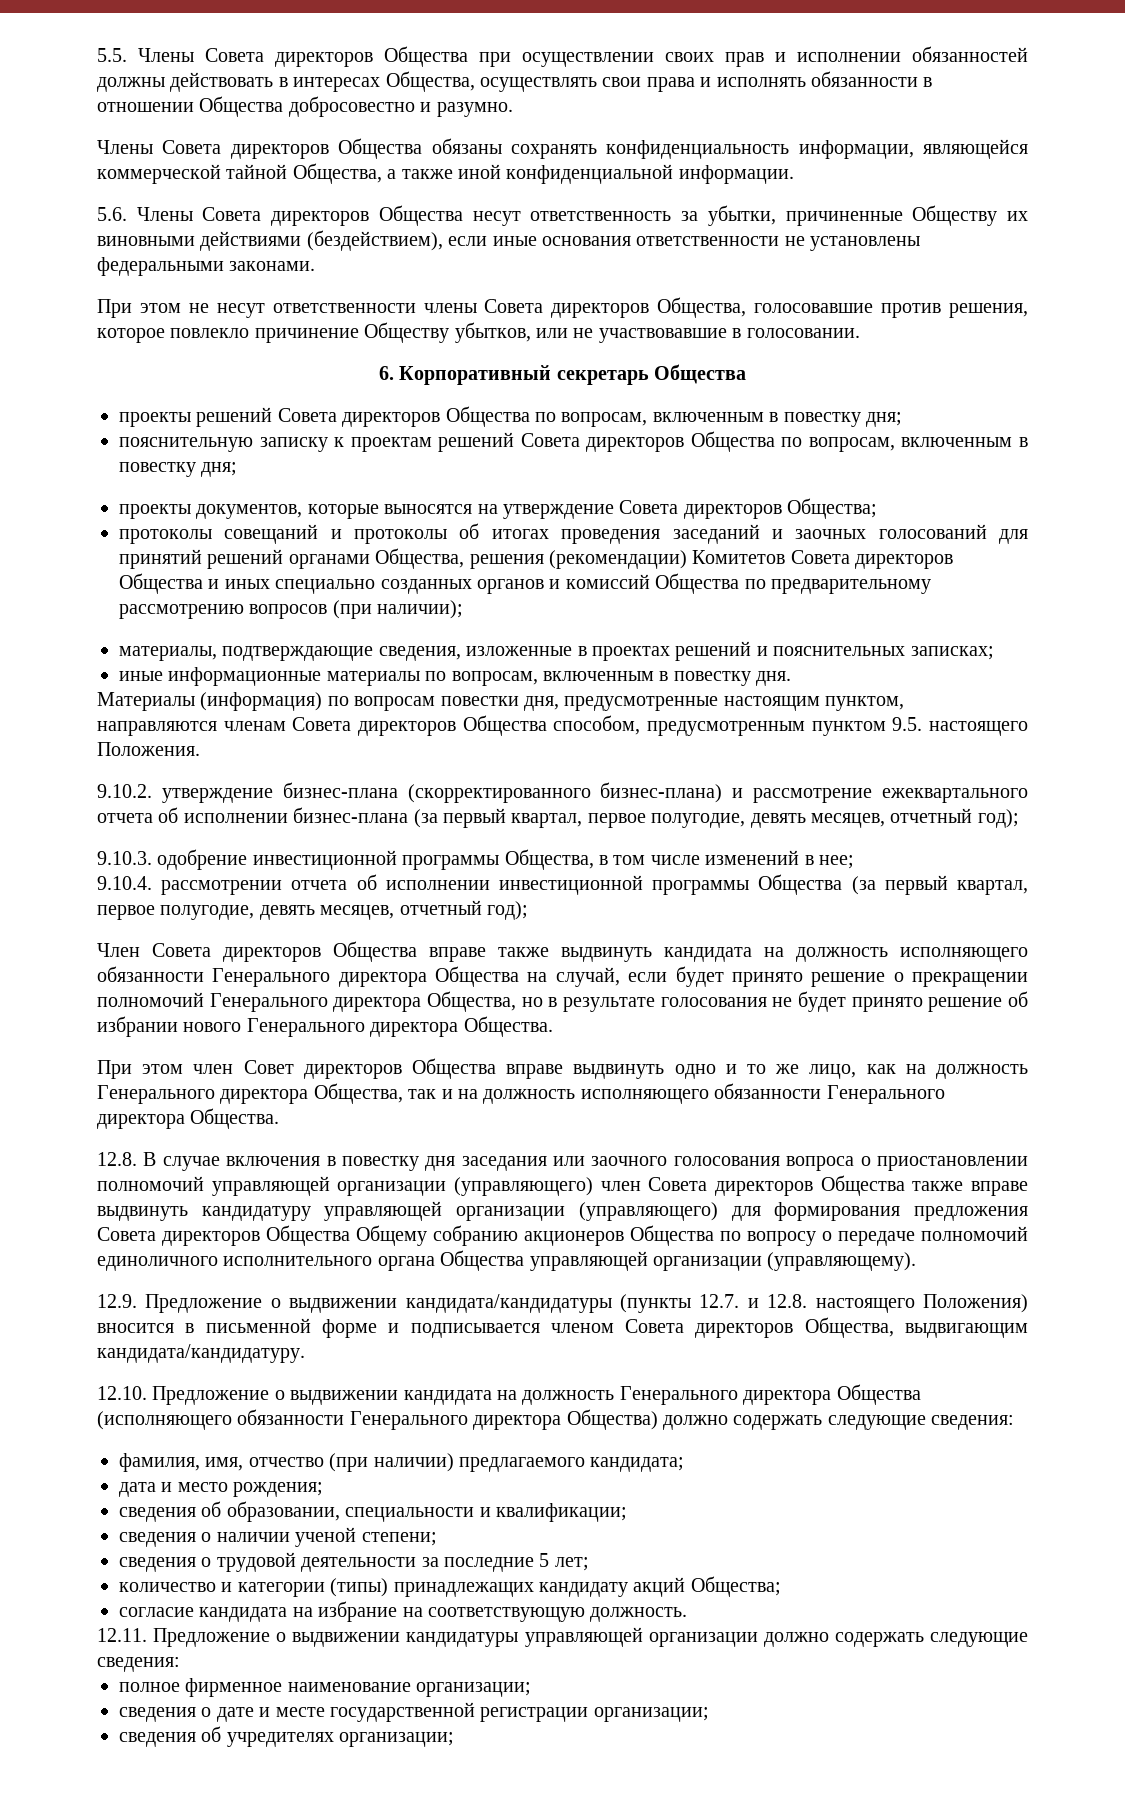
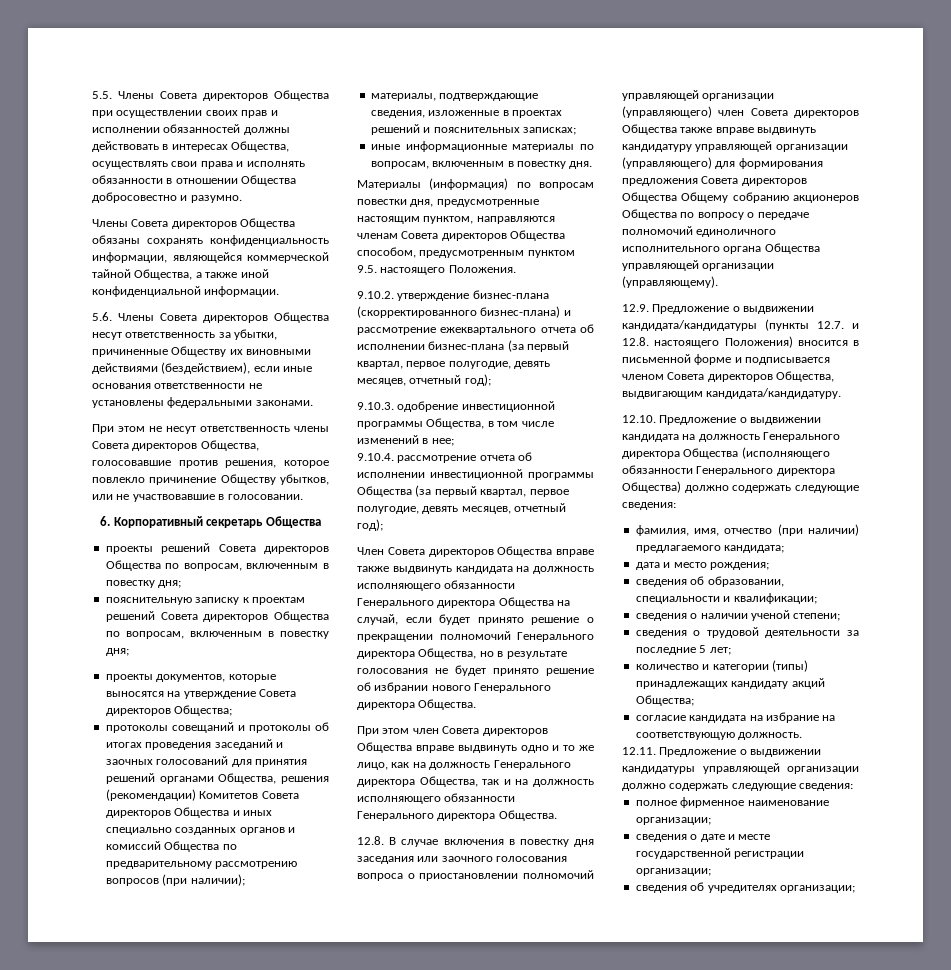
[272,303,416,313] ответственности -> [200,426,290,432] ответственность
[119,549,202,569] принятий -> [254,759,307,767] принятия
[161,880,283,895] рассмотрении -> [397,455,477,463] рассмотрение
[243,1060,294,1074] Совет -> [442,726,480,734] Совета

